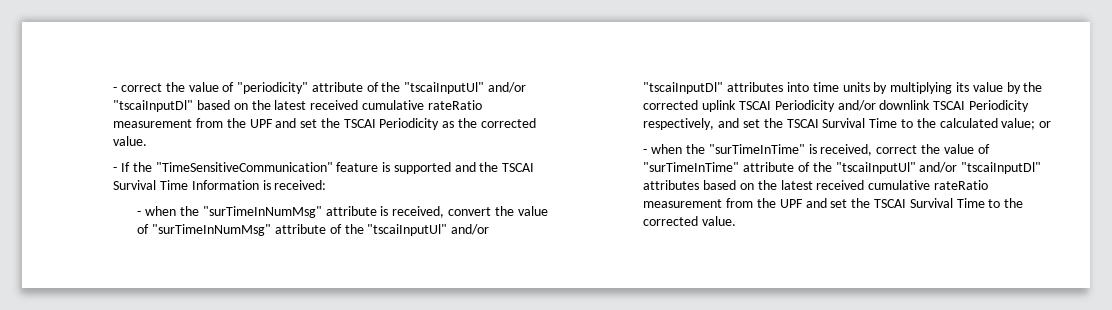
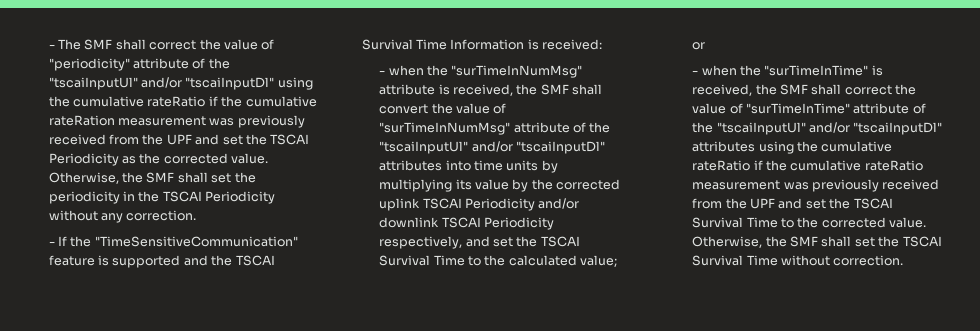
[113,87,118,92] - -> [48,39,146,50] - The SMF shall
[197,100,482,110] [113,119,193,128] based on the latest received cumulative rateRatio measurement -> [277,77,313,90] [48,96,317,107] [48,115,305,128] [48,134,106,145] using the cumulative rateRatio if the cumulative rateRation measurement was previously received
(148, 141) none -> [48,172,256,184] [48,191,276,204] [48,210,197,223] Otherwise, the SMF shall set the periodicity in the TSCAI Periodicity without any correction.
(445, 212) none -> [516,84,603,95] the SMF shall
(873, 150) none -> [755,84,842,95] the SMF shall
[703,180,988,190] [643,199,723,208] based on the latest received cumulative rateRatio measurement -> [758,141,893,154] [692,160,923,171] [692,179,940,192] using the cumulative rateRatio if the cumulative rateRatio measurement was previously received
(737, 221) none -> [692,236,942,248] [692,255,904,266] Otherwise, the SMF shall set the TSCAI Survival Time without correction.

